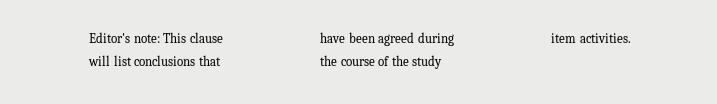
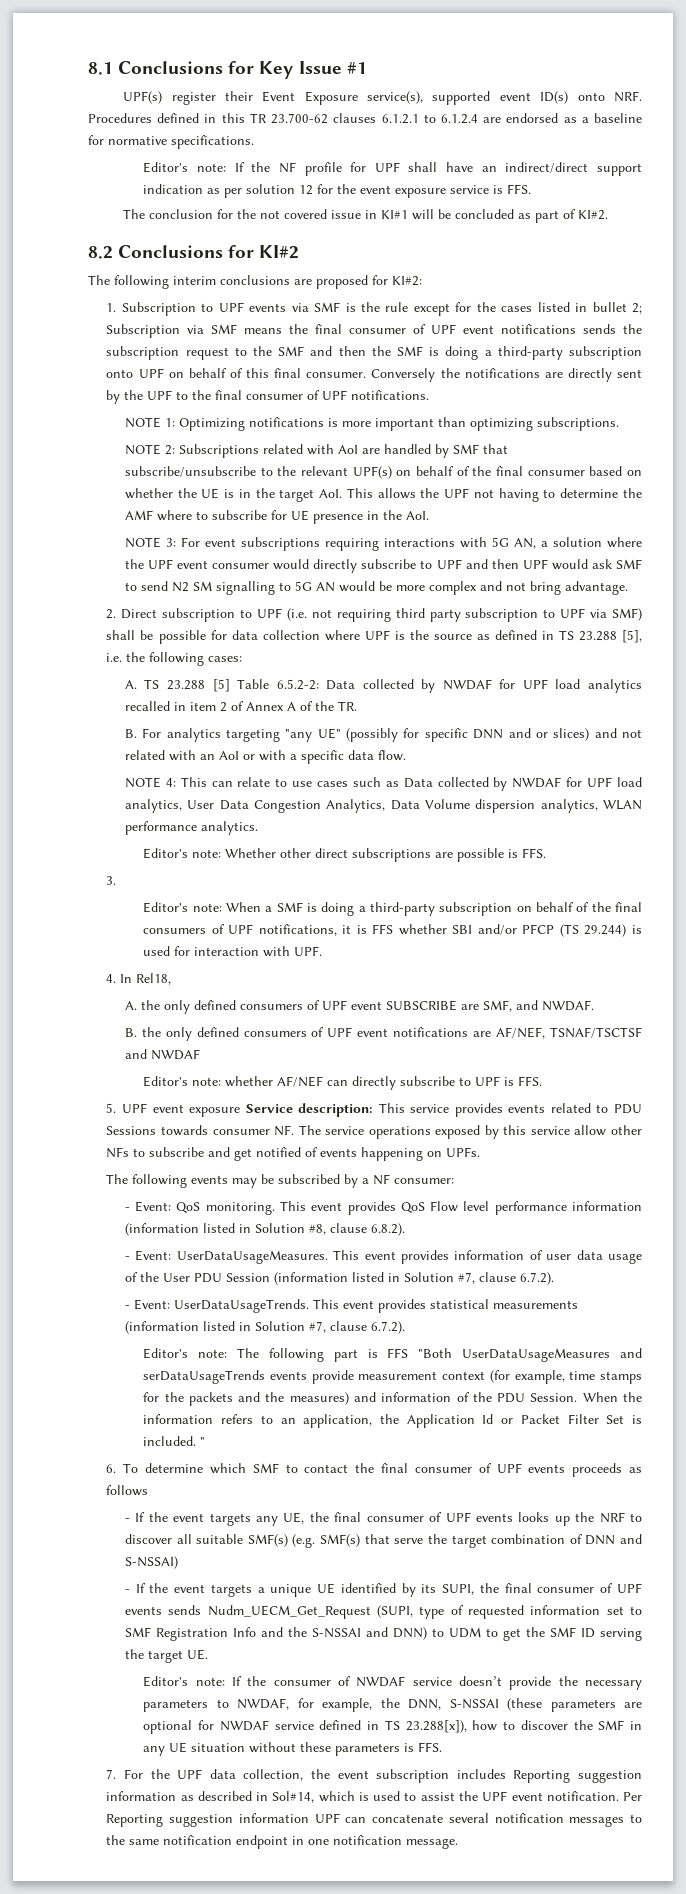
[89,32,223,43] [88,55,221,66] [320,32,454,46] [320,55,443,69] [551,33,631,43] Editor's note: This clause will list conclusions that have been agreed during the course of the study item activities. -> [88,61,367,79] [123,91,643,105] [88,113,643,124] [88,135,254,149] [143,162,643,176] [143,184,532,198] [123,209,609,223] [88,245,300,259] [88,275,422,289] [106,302,642,316] [106,324,642,338] [106,346,642,360] [106,368,642,382] [106,390,430,404] [124,417,619,431] [124,444,508,458] [124,466,642,479] [124,488,643,502] [124,510,429,524] [124,537,642,551] [124,559,642,573] [124,581,628,595] [106,608,643,622] [106,630,642,644] [106,652,243,666] [124,679,642,693] [124,701,357,712] [124,728,642,742] [124,750,406,764] [124,777,643,791] [124,799,642,813] [124,821,258,835] [143,848,547,862] [106,876,117,885] [143,902,642,916] [143,924,642,937] [143,946,323,957] [106,973,172,985] [124,1000,594,1014] [124,1027,642,1041] [124,1049,200,1060] [143,1076,543,1090] [106,1103,643,1117] [106,1125,643,1139] [106,1147,481,1161] [106,1174,455,1188] [124,1201,642,1215] [124,1223,405,1236] [124,1250,642,1264] [124,1272,554,1285] [124,1299,578,1313] [124,1321,405,1334] [143,1348,642,1362] [143,1370,642,1384] [143,1392,642,1406] [143,1414,642,1428] [143,1436,206,1446] [106,1463,642,1477] [106,1485,149,1496] [124,1512,642,1526] [124,1534,642,1548] [124,1556,178,1569] [124,1583,642,1597] [124,1605,642,1619] [124,1627,642,1641] [124,1649,208,1663] [143,1676,643,1690] [143,1698,643,1712] [143,1720,642,1734] [143,1742,443,1756] [106,1769,642,1783] [106,1791,642,1803] [106,1813,642,1827] [106,1835,459,1849] 8.1 Conclusions for Key Issue #1 // UPF(s) register their Event Exposure service(s), supported event ID(s) onto NRF. Procedures defined in this TR 23.700-62 clauses 6.1.2.1 to 6.1.2.4 are endorsed as a baseline for normative specifications. // Editor's note: If the NF profile for UPF shall have an indirect/direct support indication as per solution 12 for the event exposure service is FFS. // The conclusion for the not covered issue in KI#1 will be concluded as part of KI#2. // 8.2 Conclusions for KI#2 // The following interim conclusions are proposed for KI#2: // 1. Subscription to UPF events via SMF is the rule except for the cases listed in bullet 2; Subscription via SMF means the final consumer of UPF event notifications sends the subscription request to the SMF and then the SMF is doing a third-party subscription onto UPF on behalf of this final consumer. Conversely the notifications are directly sent by the UPF to the final consumer of UPF notifications. // NOTE 1: Optimizing notifications is more important than optimizing subscriptions. // NOTE 2: Subscriptions related with AoI are handled by SMF that subscribe/unsubscribe to the relevant UPF(s) on behalf of the final consumer based on whether the UE is in the target AoI. This allows the UPF not having to determine the AMF where to subscribe for UE presence in the AoI. // NOTE 3: For event subscriptions requiring interactions with 5G AN, a solution where the UPF event consumer would directly subscribe to UPF and then UPF would ask SMF to send N2 SM signalling to 5G AN would be more complex and not bring advantage. // 2. Direct subscription to UPF (i.e. not requiring third party subscription to UPF via SMF) shall be possible for data collection where UPF is the source as defined in TS 23.288 [5], i.e. the following cases: // A. TS 23.288 [5] Table 6.5.2-2: Data collected by NWDAF for UPF load analytics recalled in item 2 of Annex A of the TR. // B. For analytics targeting "any UE" (possibly for specific DNN and or slices) and not related with an AoI or with a specific data flow. // NOTE 4: This can relate to use cases such as Data collected by NWDAF for UPF load analytics, User Data Congestion Analytics, Data Volume dispersion analytics, WLAN performance analytics. // Editor's note: Whether other direct subscriptions are possible is FFS. // 3. // Editor's note: When a SMF is doing a third-party subscription on behalf of the final consumers of UPF notifications, it is FFS whether SBI and/or PFCP (TS 29.244) is used for interaction with UPF. // 4. In Rel18, // A. the only defined consumers of UPF event SUBSCRIBE are SMF, and NWDAF. // B. the only defined consumers of UPF event notifications are AF/NEF, TSNAF/TSCTSF and NWDAF // Editor's note: whether AF/NEF can directly subscribe to UPF is FFS. // 5. UPF event exposure Service description: This service provides events related to PDU Sessions towards consumer NF. The service operations exposed by this service allow other NFs to subscribe and get notified of events happening on UPFs. // The following events may be subscribed by a NF consumer: // - Event: QoS monitoring. This event provides QoS Flow level performance information (information listed in Solution #8, clause 6.8.2). // - Event: UserDataUsageMeasures. This event provides information of user data usage of the User PDU Session (information listed in Solution #7, clause 6.7.2). // - Event: UserDataUsageTrends. This event provides statistical measurements (information listed in Solution #7, clause 6.7.2). // Editor's note: The following part is FFS "Both UserDataUsageMeasures and serDataUsageTrends events provide measurement context (for example, time stamps for the packets and the measures) and information of the PDU Session. When the information refers to an application, the Application Id or Packet Filter Set is included. " // 6. To determine which SMF to contact the final consumer of UPF events proceeds as follows // - If the event targets any UE, the final consumer of UPF events looks up the NRF to discover all suitable SMF(s) (e.g. SMF(s) that serve the target combination of DNN and S-NSSAI) // - If the event targets a unique UE identified by its SUPI, the final consumer of UPF events sends Nudm_UECM_Get_Request (SUPI, type of requested information set to SMF Registration Info and the S-NSSAI and DNN) to UDM to get the SMF ID serving the target UE. // Editor's note: If the consumer of NWDAF service doesn’t provide the necessary parameters to NWDAF, for example, the DNN, S-NSSAI (these parameters are optional for NWDAF service defined in TS 23.288[x]), how to discover the SMF in any UE situation without these parameters is FFS. // 7. For the UPF data collection, the event subscription includes Reporting suggestion information as described in Sol#14, which is used to assist the UPF event notification. Per Reporting suggestion information UPF can concatenate several notification messages to the same notification endpoint in one notification message.

